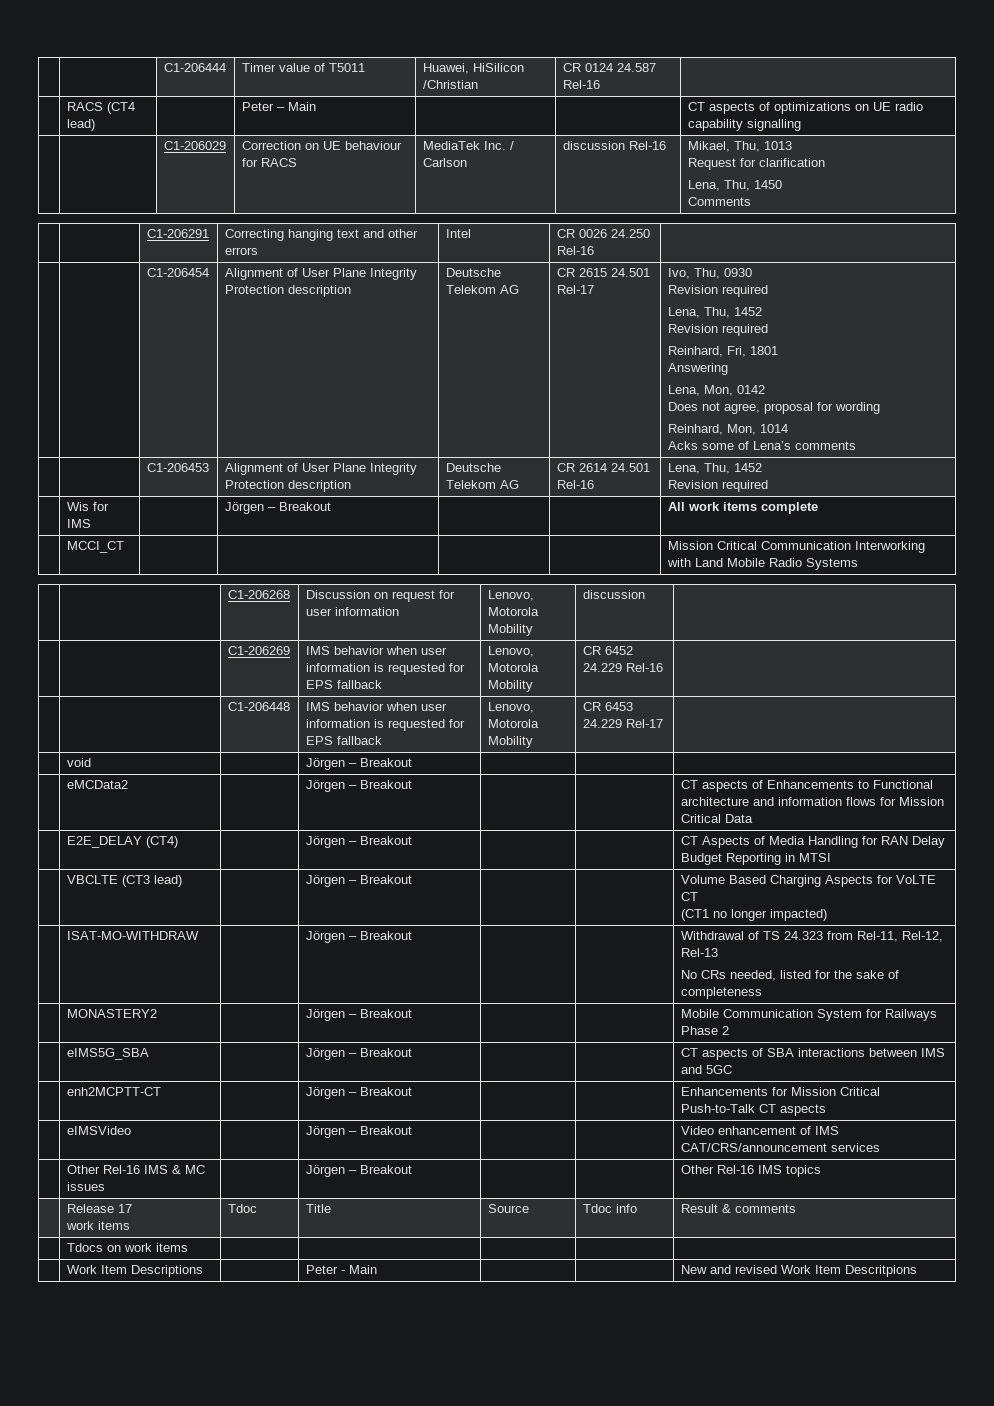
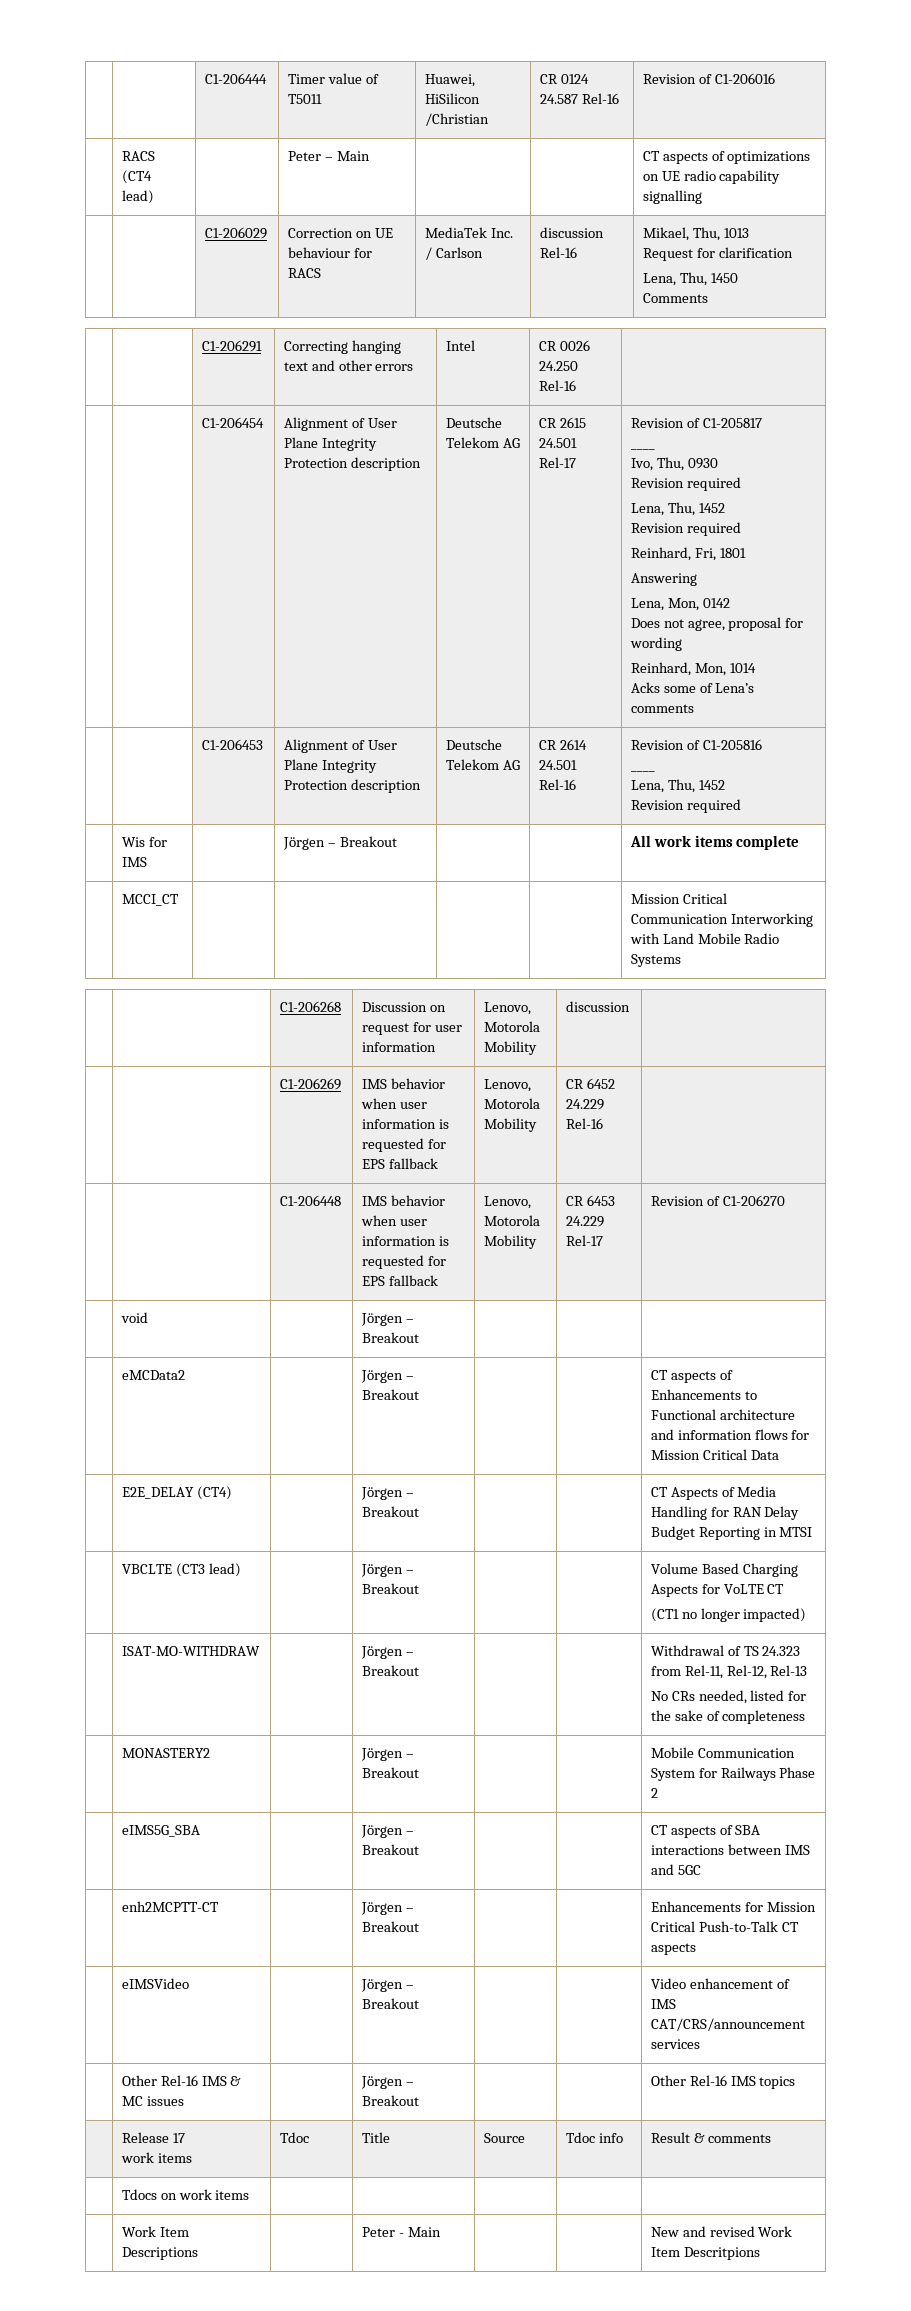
(600, 84) none -> [642,73,775,84] Revision of C1-206016
(594, 289) none -> [630,418,762,428] [630,448,655,450] Revision of C1-205817 // ____ //
(594, 484) none -> [630,739,762,750] [630,770,655,772] Revision of C1-205816 // ____ //
(663, 723) none -> [650,1195,785,1206] Revision of C1-206270

